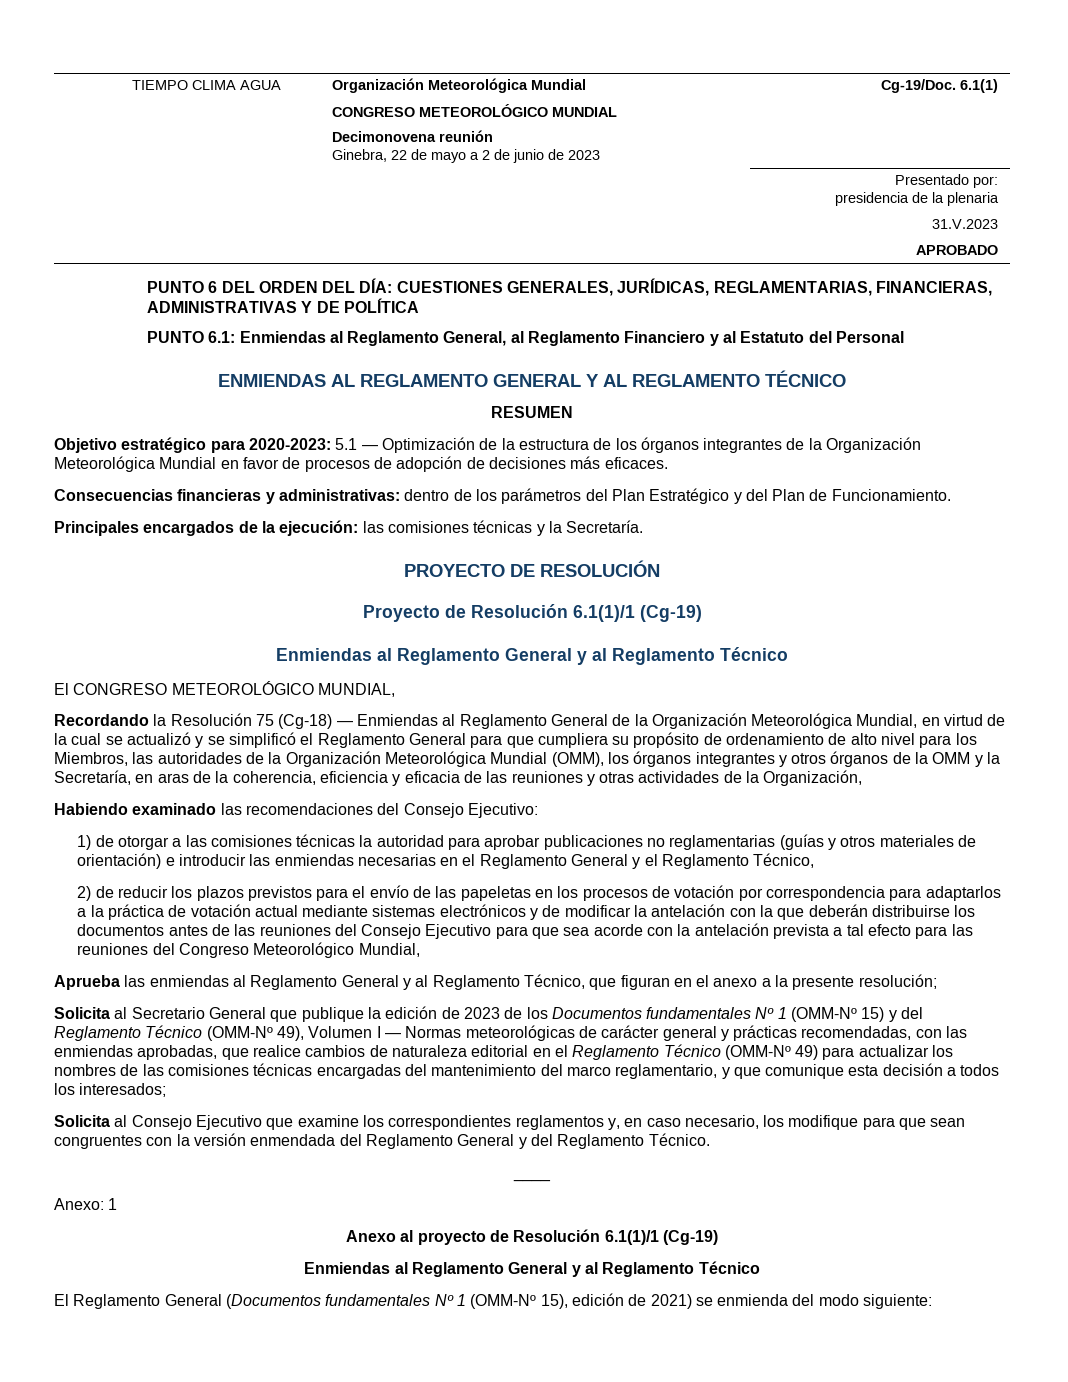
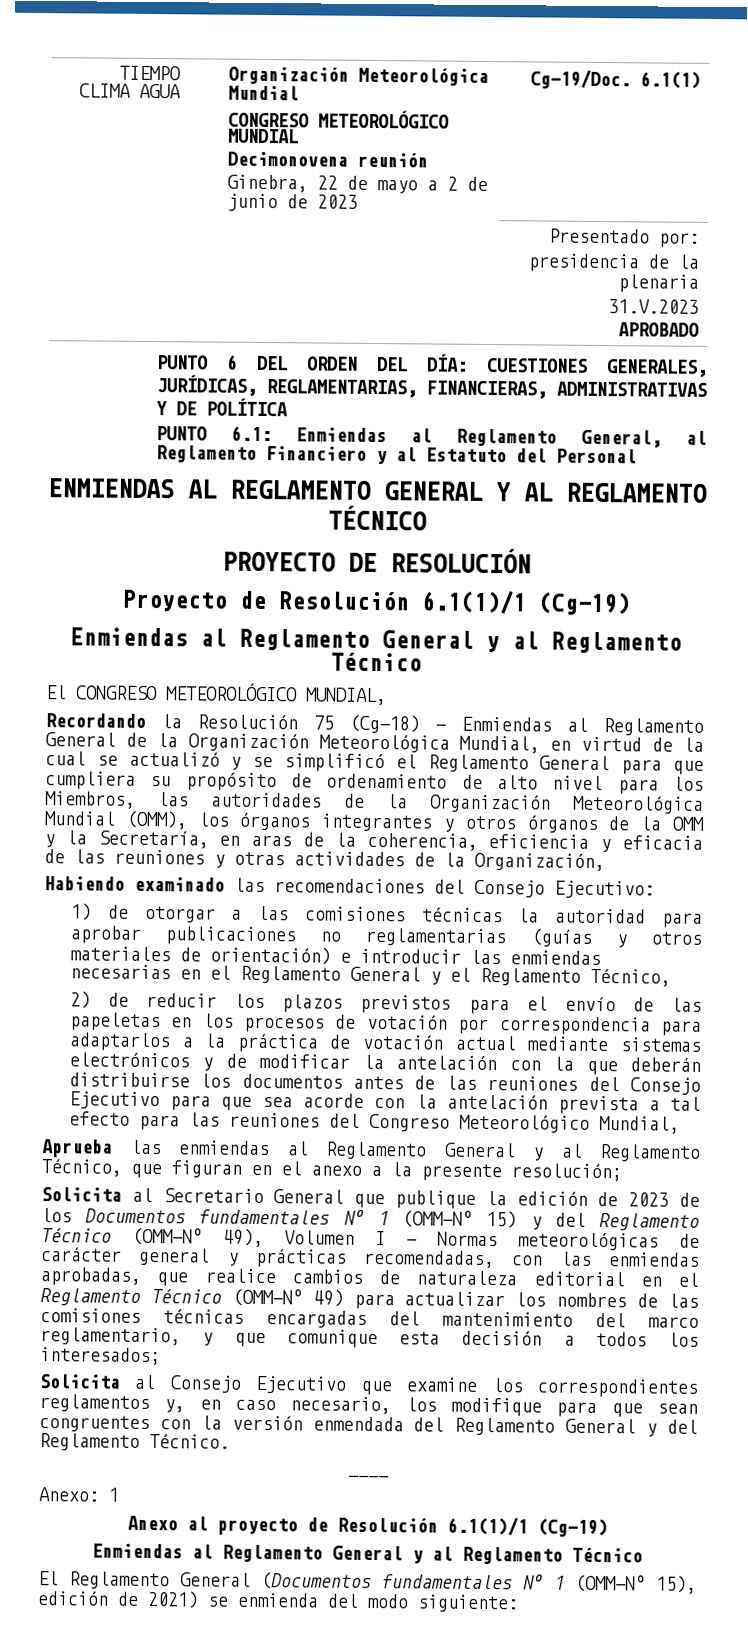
[491,406,573,418] [54,437,922,453] [54,456,668,472] [54,488,951,504] [54,520,644,536] // RESUMEN // Objetivo estratégico para 2020-2023: 5.1 — Optimización de la estructura de los órganos integrantes de la Organización Meteorológica Mundial en favor de procesos de adopción de decisiones más eficaces. // Consecuencias financieras y administrativas: dentro de los parámetros del Plan Estratégico y del Plan de Funcionamiento. // Principales encargados de la ejecución: las comisiones técnicas y la Secretaría. -> (427, 518) none

